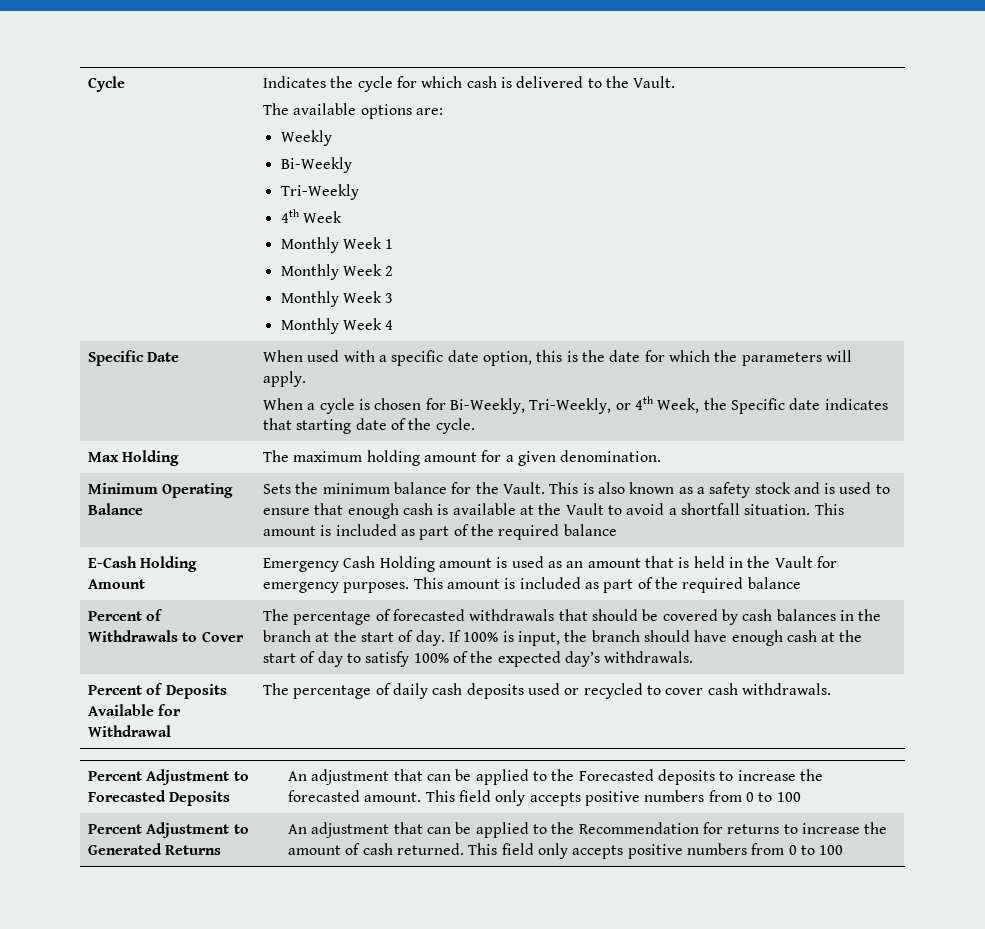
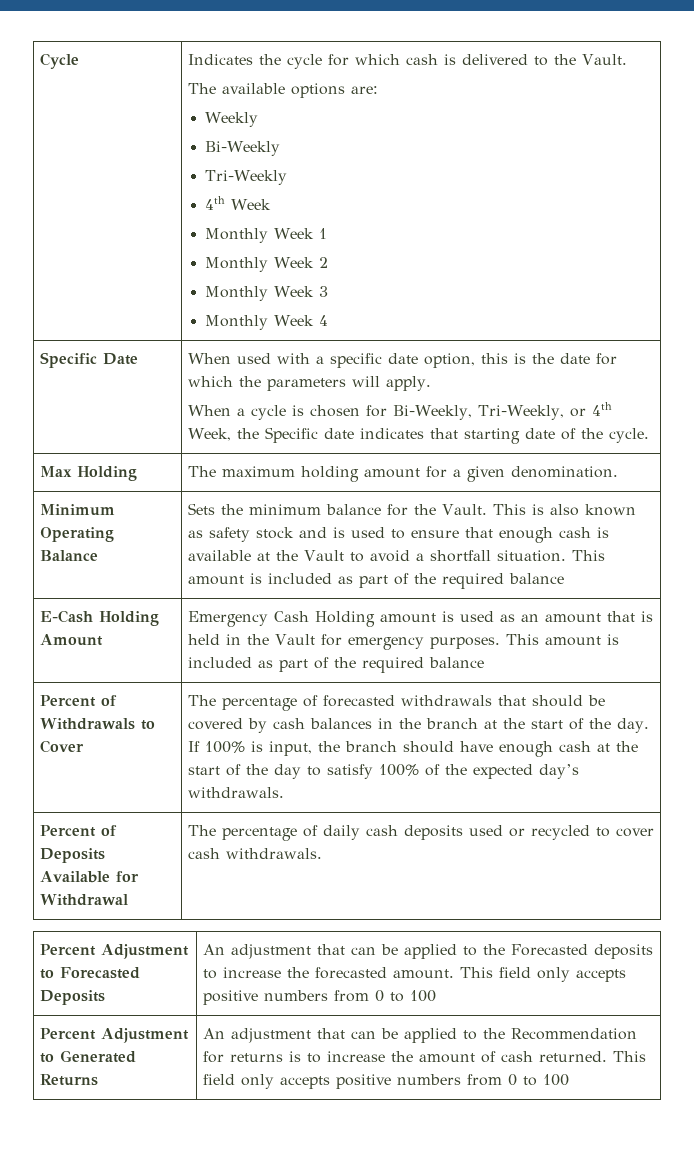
[696,487,705,494] a -> (203, 534) none
(414, 636) none -> [588,718,611,729] the
(316, 657) none -> [245,764,268,775] the
(780, 829) none -> [288,1051,301,1062] is

